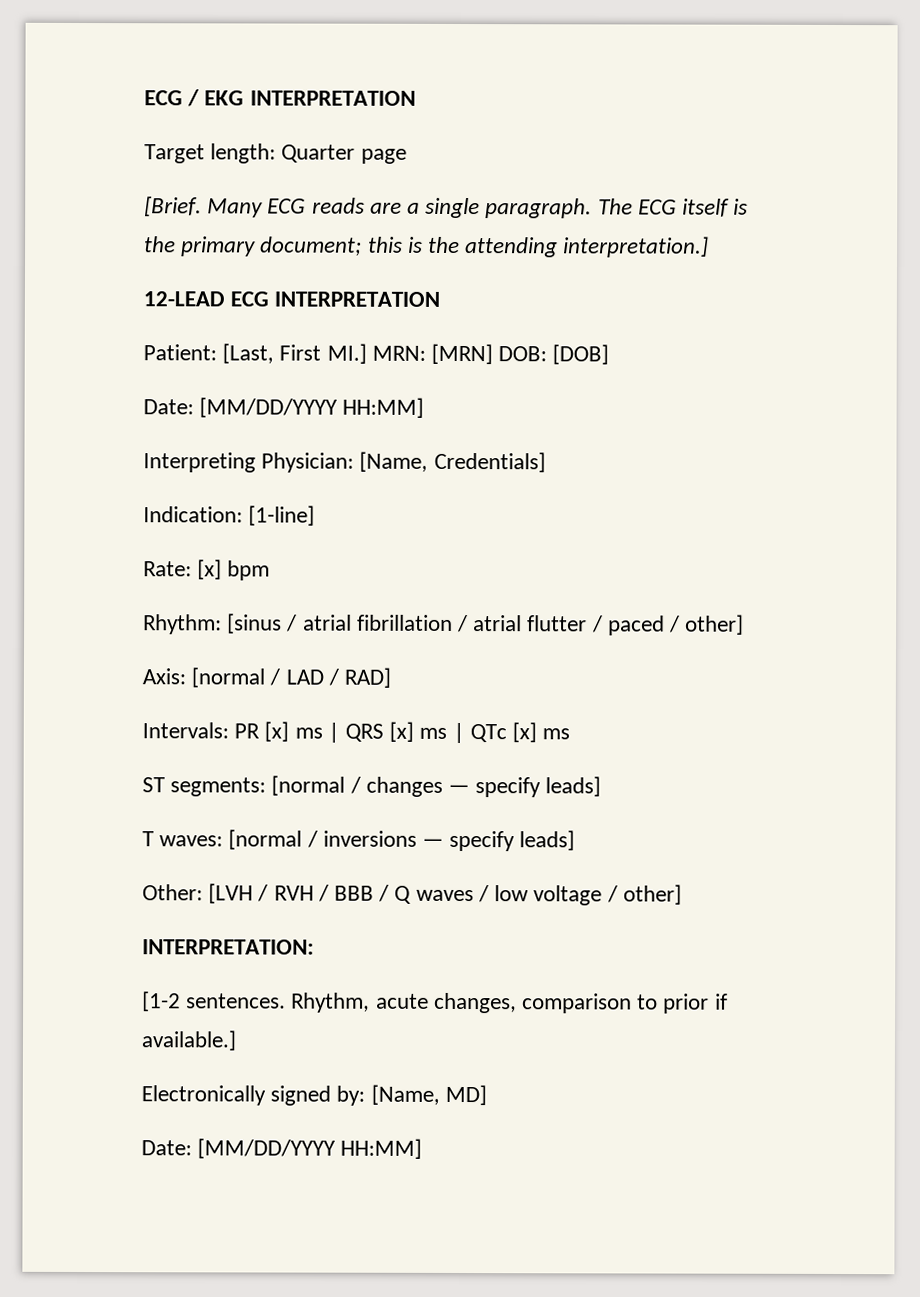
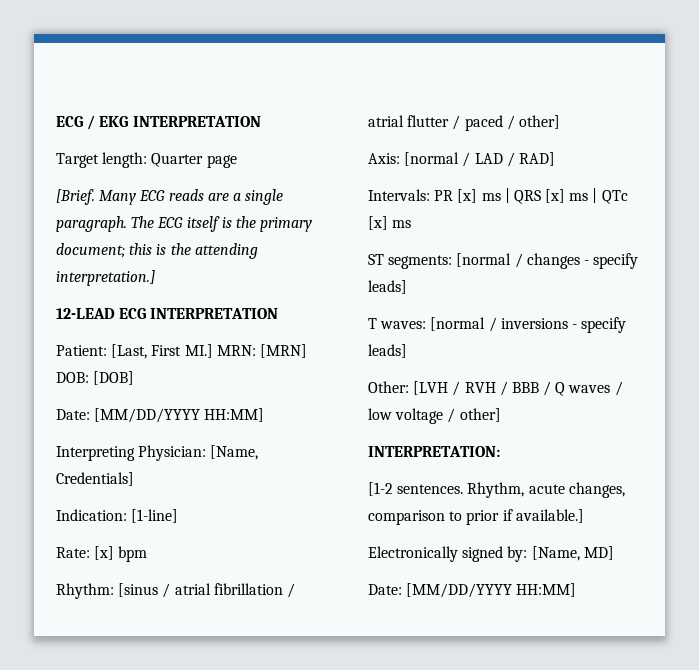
[448,784,471,794] — -> [583,260,589,265] -
[422,838,445,847] — -> [571,324,577,329] -

